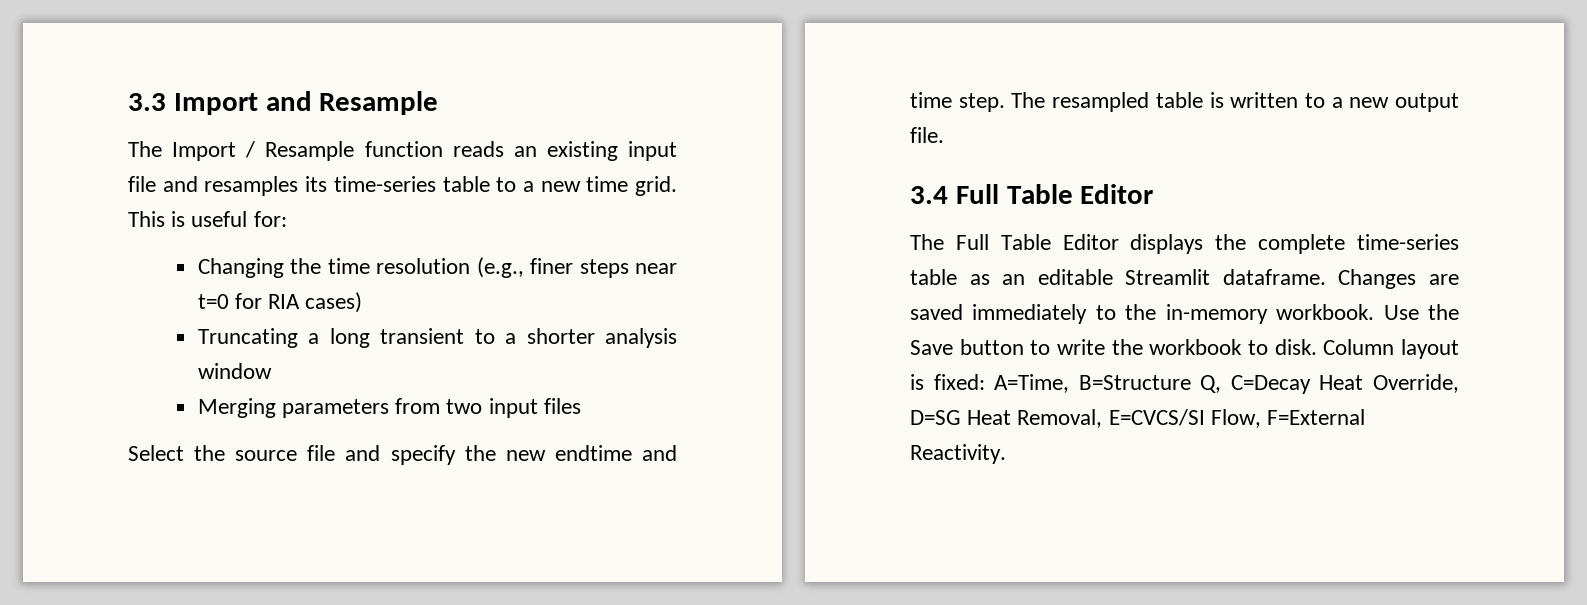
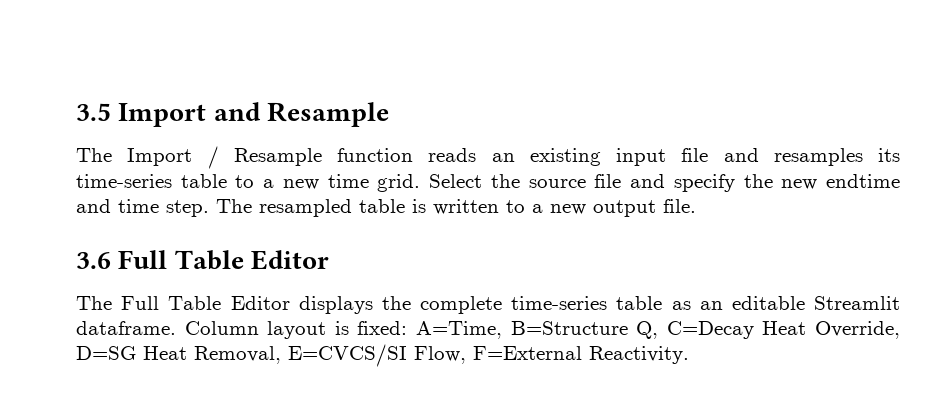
[128,93,166,111] 3.3 -> [76,103,111,121] 3.5
[128,211,287,227] [197,257,677,278] [197,292,363,313] [197,328,677,348] [197,363,272,379] [197,398,581,418] This is useful for: // Changing the time resolution (e.g., finer steps near t=0 for RIA cases) // Truncating a long transient to a shorter analysis window // Merging parameters from two input files // -> (421, 183) none
[910,186,948,204] 3.4 -> [76,252,111,269] 3.6
[1338,269,1459,289] [910,304,1459,324] [910,339,1317,355] Changes are saved immediately to the in-memory workbook. Use the Save button to write the workbook to disk. -> (176, 328) none

